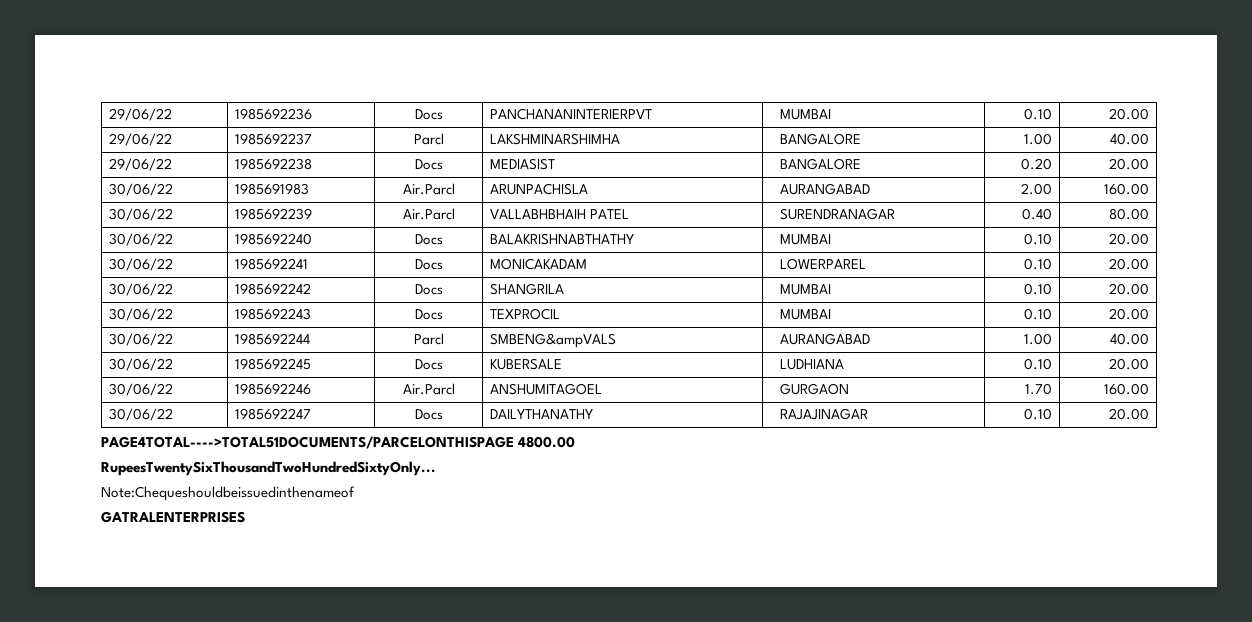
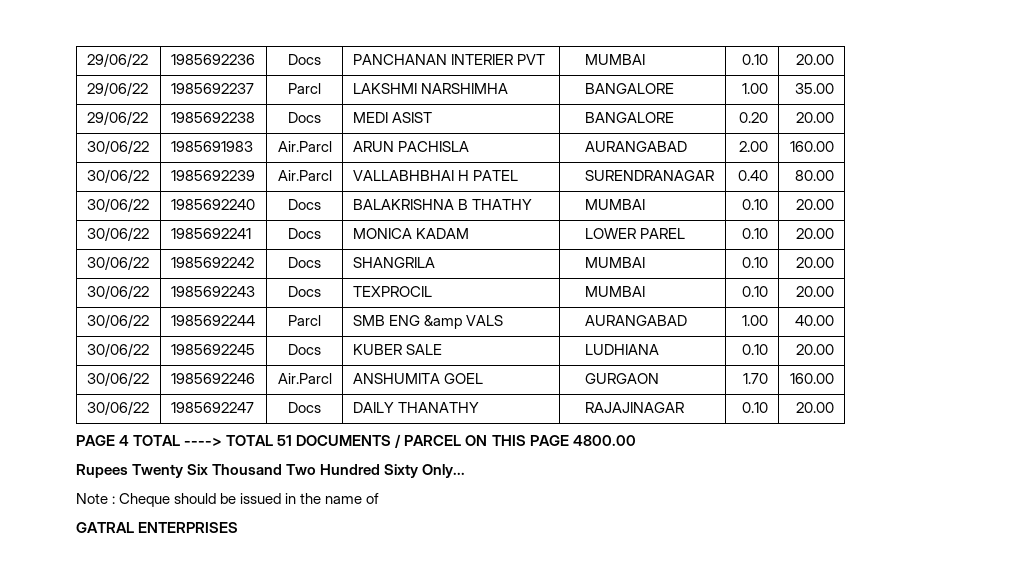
[489,108,652,120] PANCHANANINTERIERPVT -> [352,54,545,65] PANCHANAN INTERIER PVT
[489,133,620,145] LAKSHMINARSHIMHA -> [352,83,508,94] LAKSHMI NARSHIMHA
[1110,133,1150,145] 40.00 -> [795,83,835,94] 35.00
[489,158,555,170] MEDIASIST -> [352,112,432,123] MEDI ASIST
[489,183,588,195] ARUNPACHISLA -> [352,141,469,152] ARUN PACHISLA
[489,209,586,219] VALLABHBHAIH -> [352,170,469,181] VALLABHBHAI H
[489,233,634,245] BALAKRISHNABTHATHY -> [352,199,532,210] BALAKRISHNA B THATHY
[489,258,587,270] [780,258,867,270] MONICAKADAM | LOWERPAREL -> [352,228,469,239] [584,228,685,239] MONICA KADAM | LOWER PAREL
[489,333,616,348] SMBENG&ampVALS -> [352,315,503,329] SMB ENG &amp VALS
[489,358,562,370] KUBERSALE -> [352,344,442,355] KUBER SALE
[489,383,602,395] ANSHUMITAGOEL -> [352,373,483,384] ANSHUMITA GOEL
[489,409,593,419] DAILYTHANATHY -> [352,402,479,413] DAILY THANATHY
[101,436,576,449] [101,461,436,476] [101,486,355,501] [101,511,245,523] PAGE4TOTAL---->TOTAL51DOCUMENTS/PARCELONTHISPAGE 4800.00 // RupeesTwentySixThousandTwoHundredSixtyOnly... // Note:Chequeshouldbeissuedinthenameof // GATRALENTERPRISES -> [76,434,636,448] [76,464,466,478] [76,493,380,507] [76,522,239,533] PAGE 4 TOTAL ----> TOTAL 51 DOCUMENTS / PARCEL ON THIS PAGE 4800.00 // Rupees Twenty Six Thousand Two Hundred Sixty Only... // Note : Cheque should be issued in the name of // GATRAL ENTERPRISES

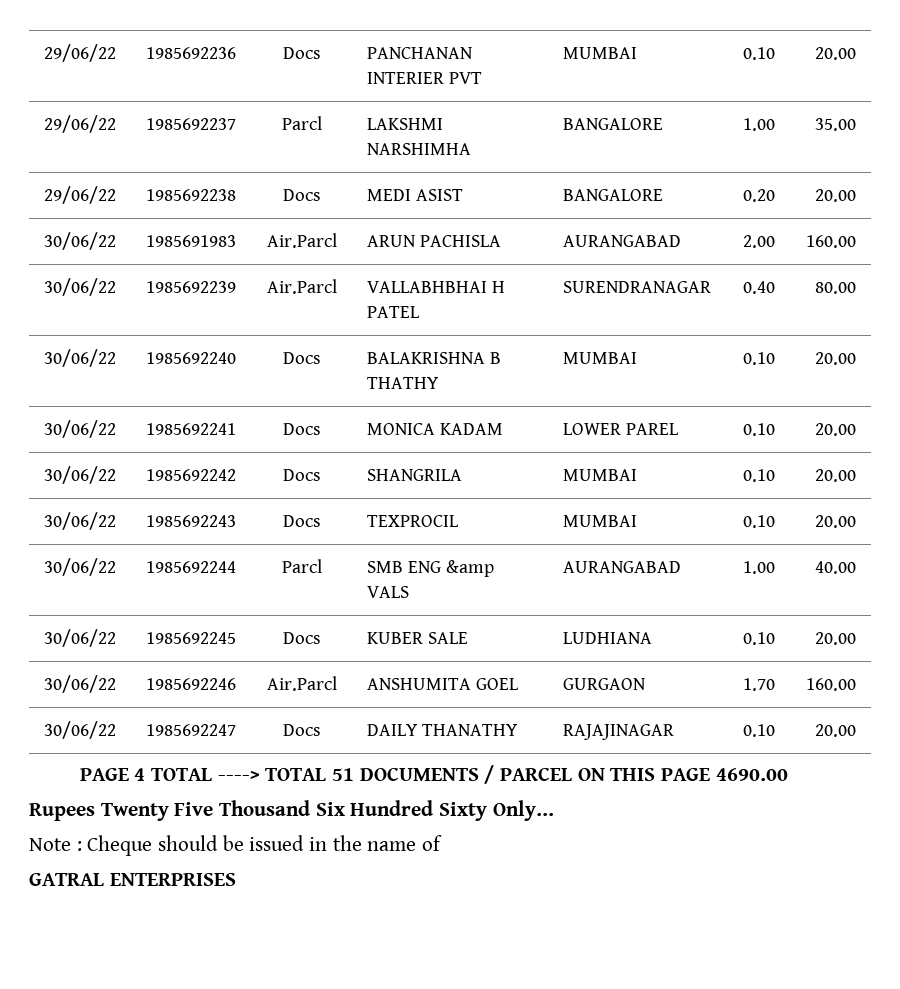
[572,435,636,446] 4800.00 -> [715,768,788,781] 4690.00
[187,464,317,475] Six Thousand Two -> [174,800,345,816] Five Thousand Six

